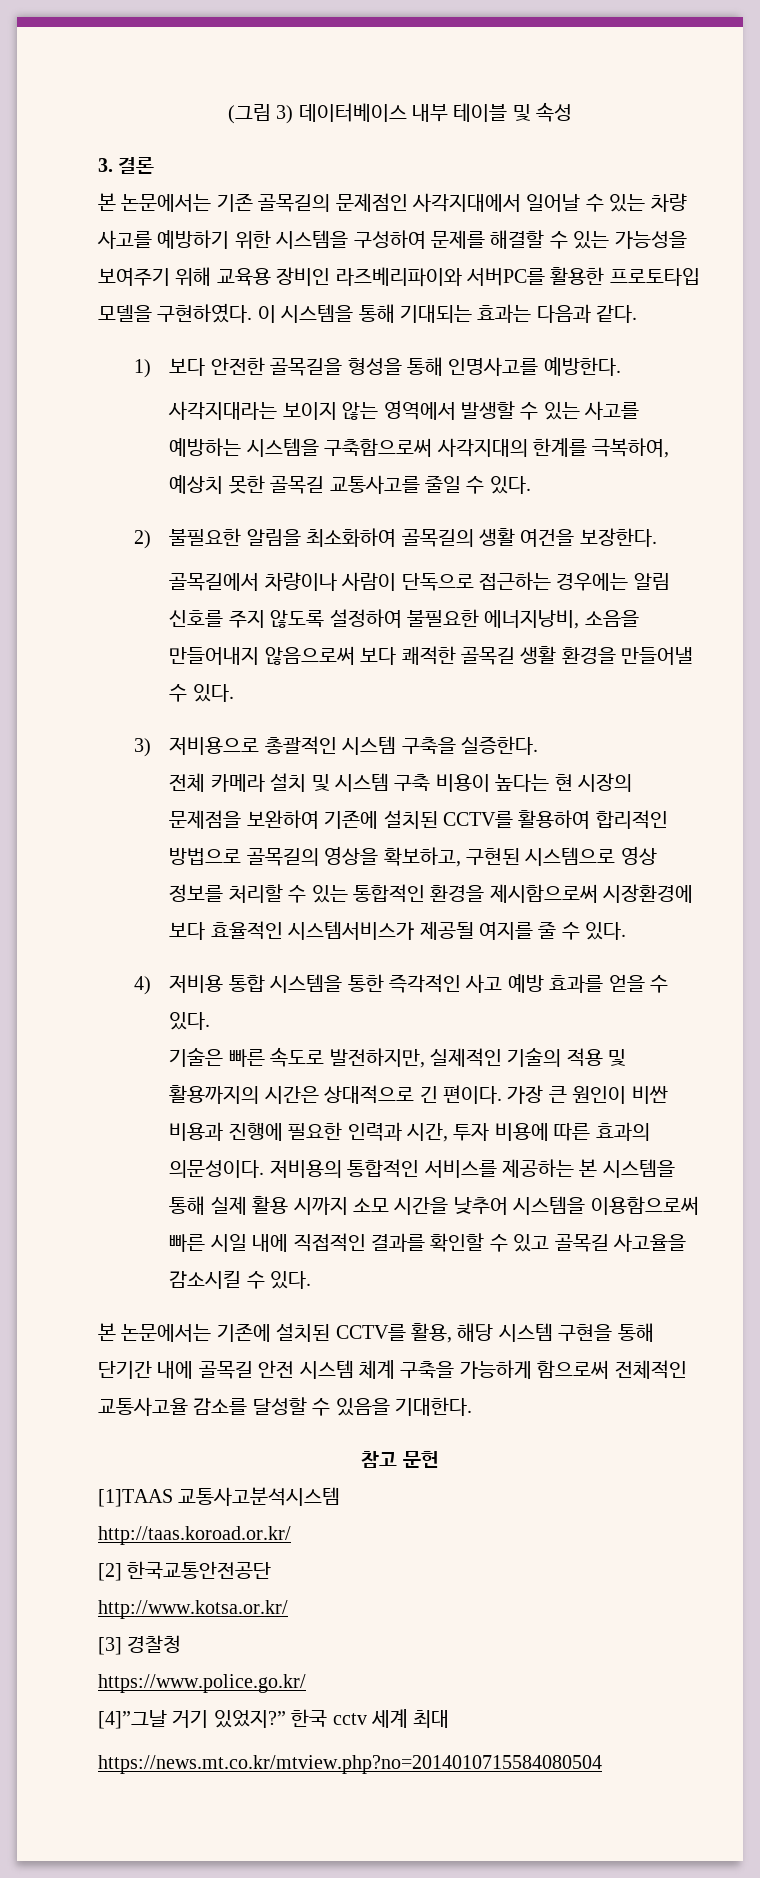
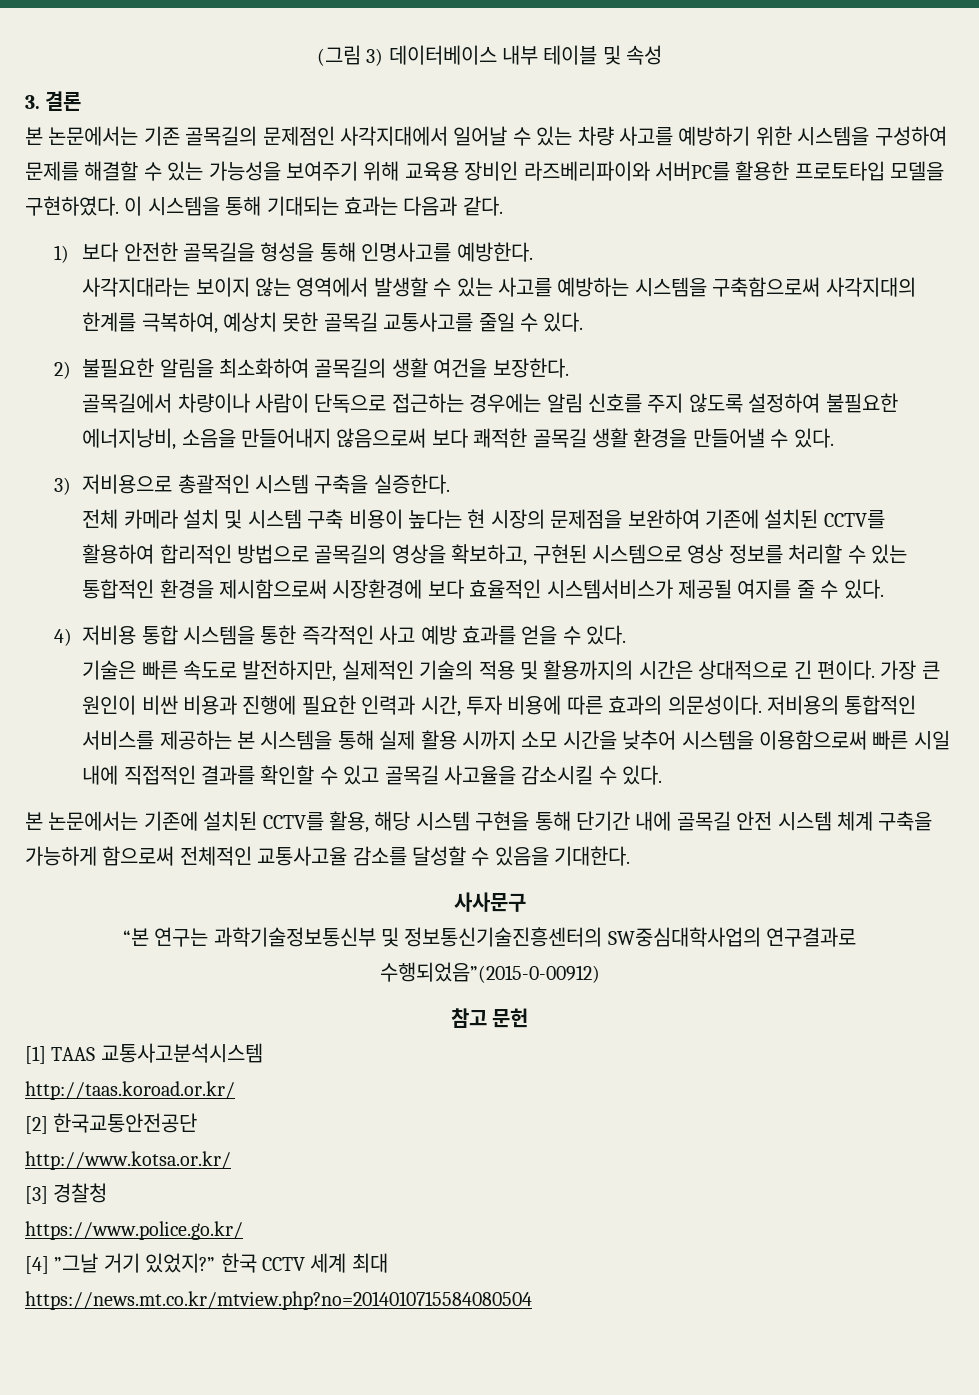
(472, 1406) none -> [453,892,526,912] [122,927,857,947] [379,962,600,983] // 사사문구 // “본 연구는 과학기술정보통신부 및 정보통신기술진흥센터의 SW중심대학사업의 연구결과로 수행되었음”(2015-0-00912)
[98,1489,173,1507] [1]TAAS -> [25,1046,96,1064] [1] TAAS
[98,1710,167,1729] [4]”그날 -> [25,1253,99,1274] [4] ”그날
[332,1713,367,1725] cctv -> [262,1257,305,1271] CCTV

